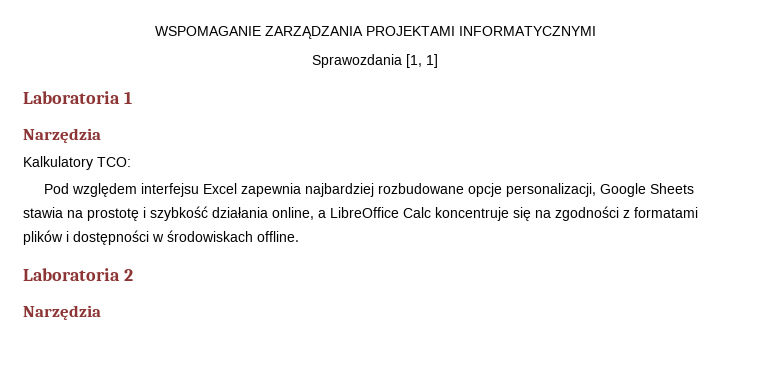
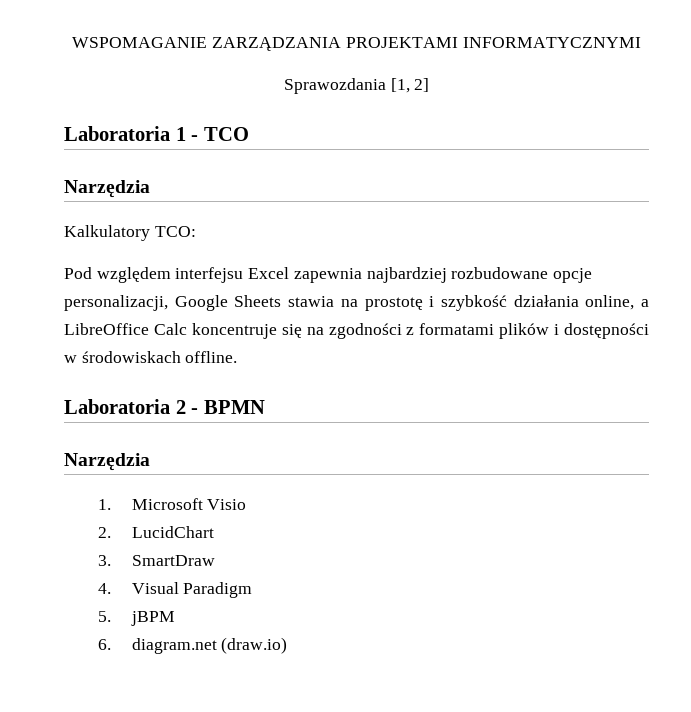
[426,54,438,68] 1] -> [414,78,430,92] 2]
(132, 97) none -> [191,127,249,141] - TCO
[23,305,101,320] // Narzędzia -> [191,400,265,414] [64,453,150,471] [97,498,247,510] [97,526,214,538] [97,555,215,566] [97,582,253,598] [97,611,175,626] [97,637,288,654] - BPMN // Narzędzia // 1. Microsoft Visio // 2. LucidChart // 3. SmartDraw // 4. Visual Paradigm // 5. jBPM // 6. diagram.net (draw.io)

